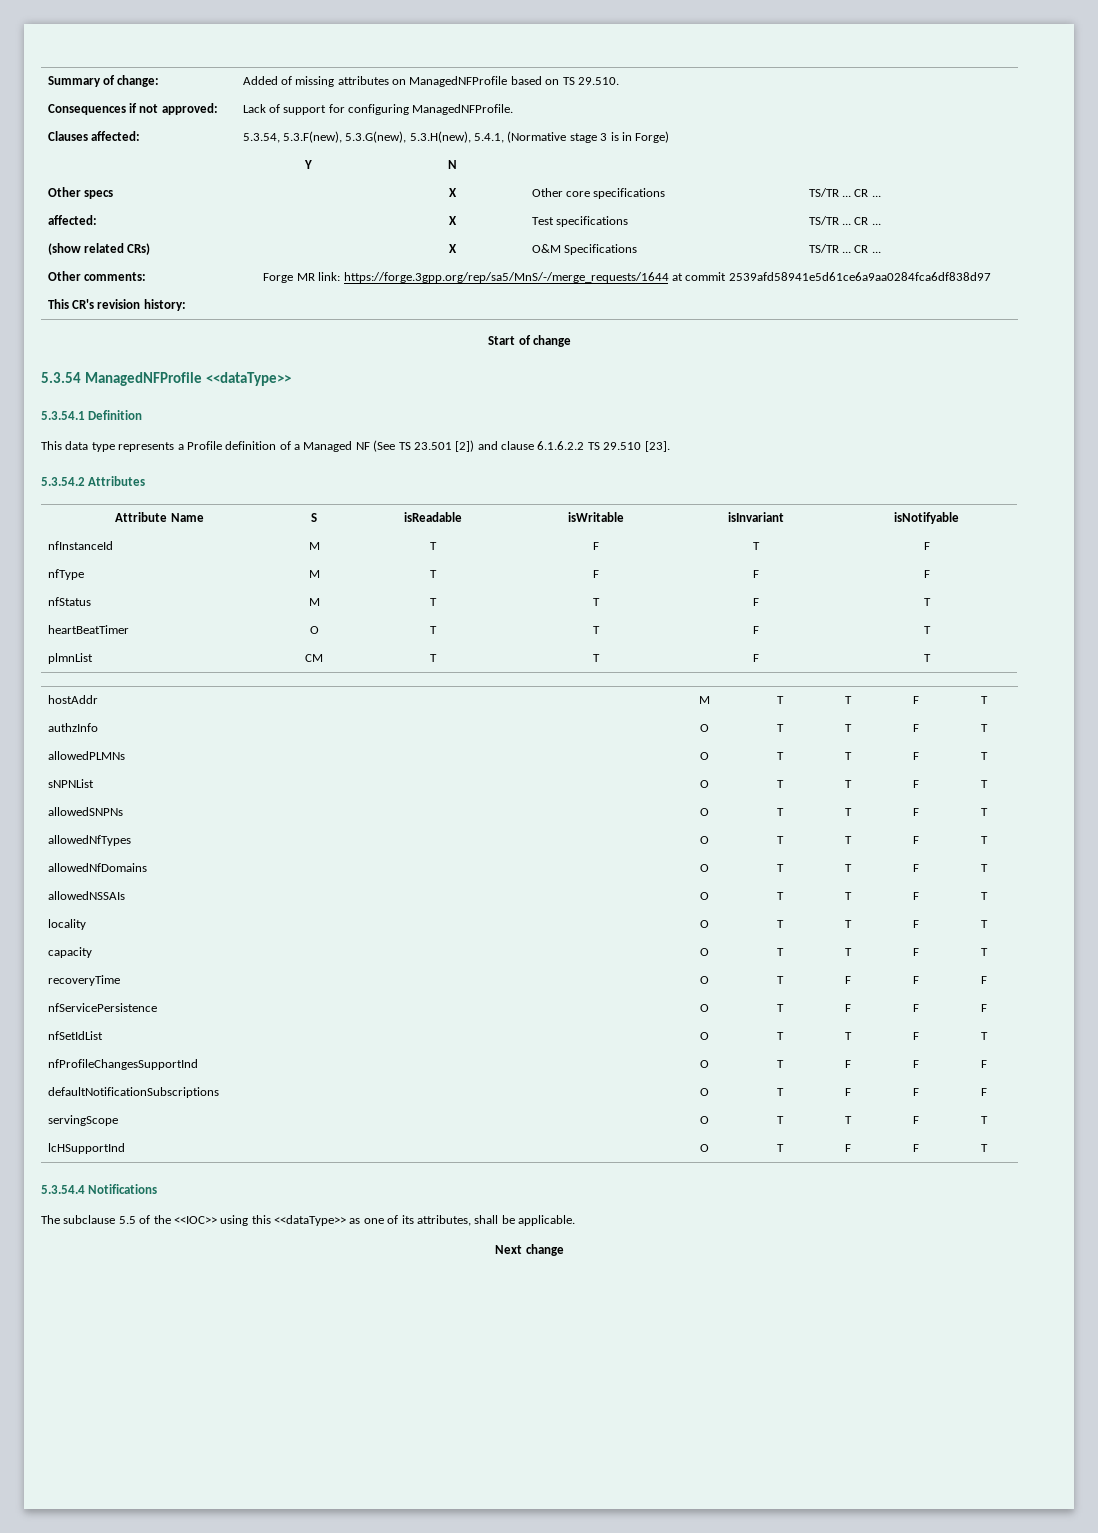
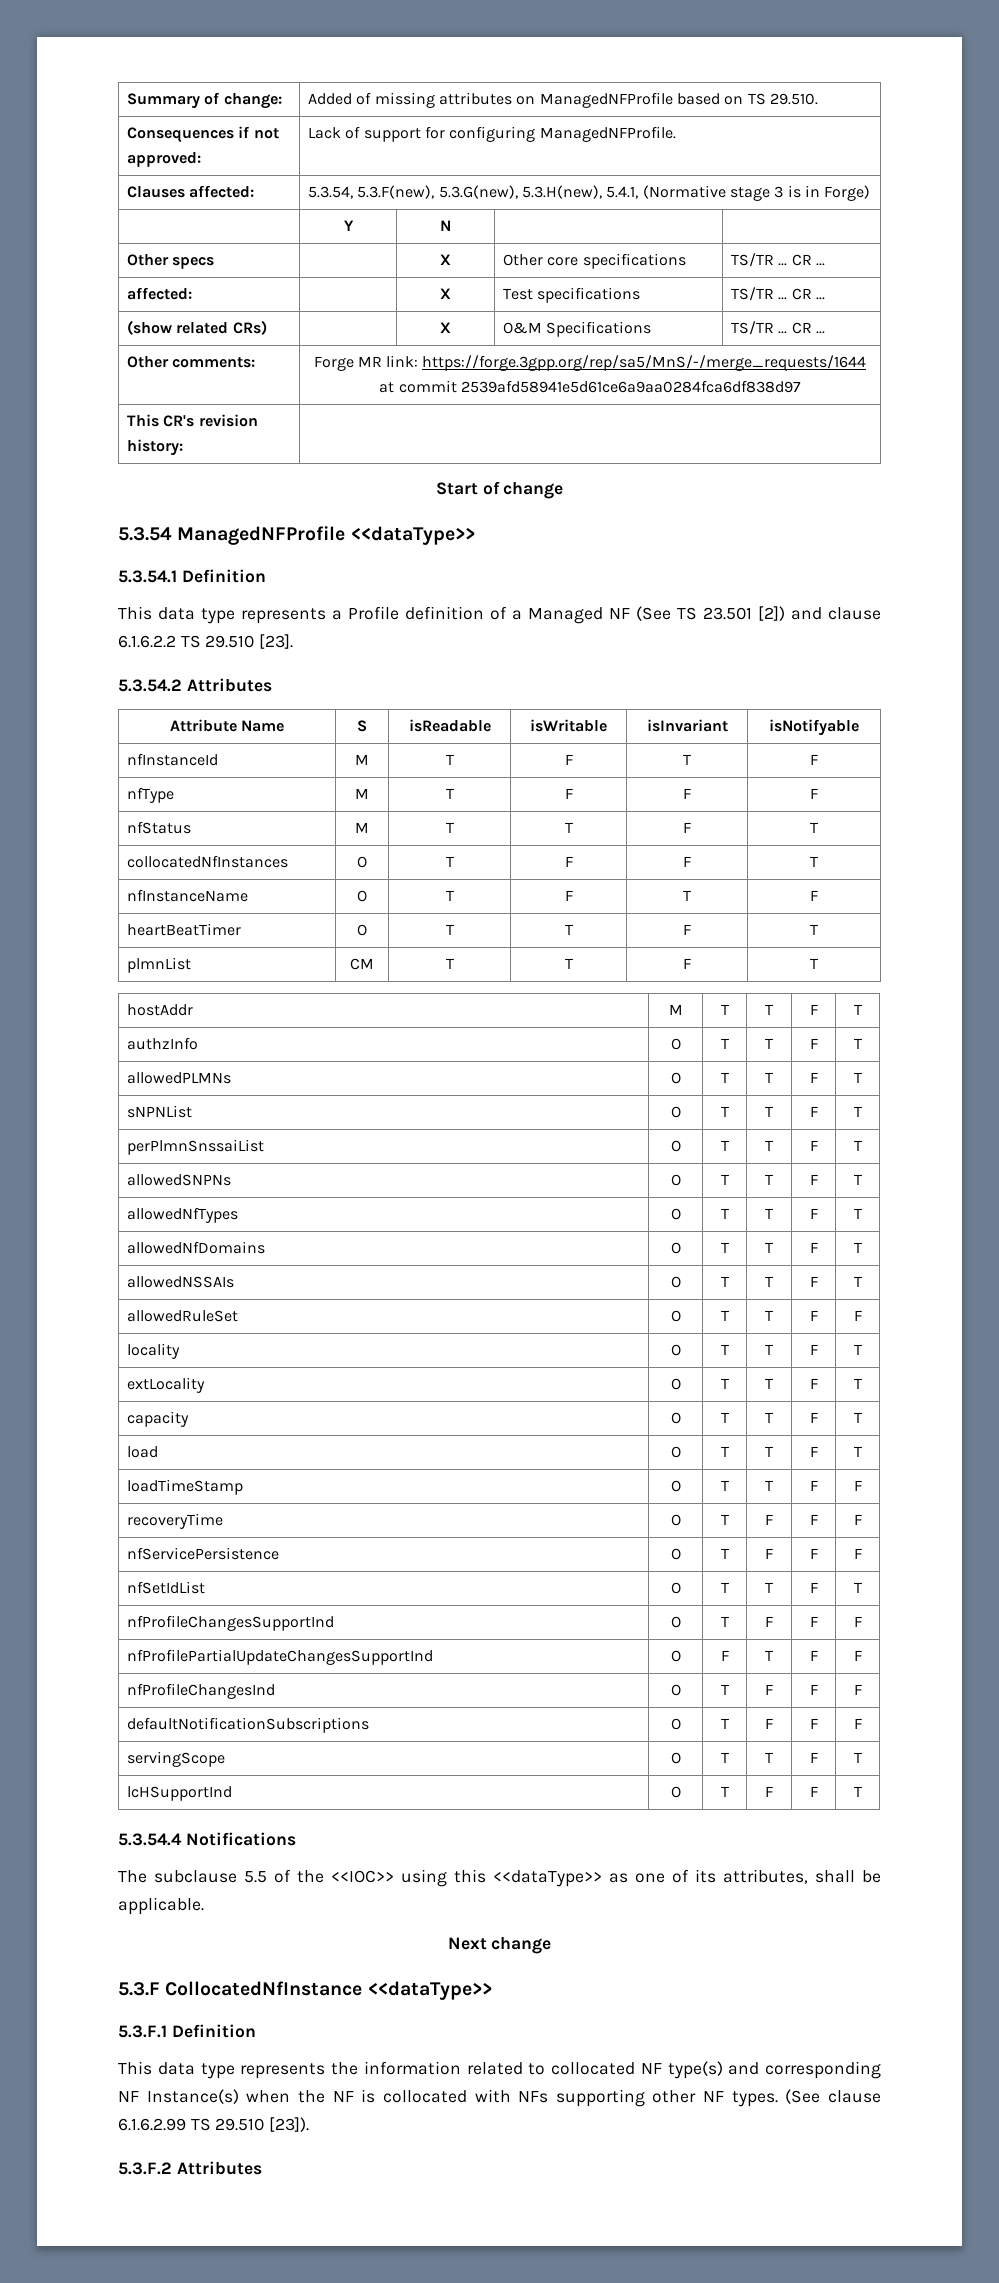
(931, 602) none -> [127,855,289,868] [357,856,367,868] [445,856,454,867] [564,856,573,867] [683,856,691,867] [810,856,818,867] [127,889,249,902] [357,890,367,902] [445,890,454,901] [564,890,573,901] [683,890,691,901] [810,890,818,901] // collocatedNfInstances | O | T | F | F | T // nfInstanceName | O | T | F | T | F
(988, 784) none -> [127,1139,265,1155] [670,1140,681,1152] [720,1140,729,1151] [765,1140,773,1151] [809,1140,818,1151] [853,1140,862,1151] // perPlmnSnssaiList | O | T | T | F | T
(988, 896) none -> [127,1310,239,1322] [670,1310,681,1322] [720,1310,729,1321] [765,1310,773,1321] [809,1310,818,1321] [853,1310,862,1321] // allowedRuleSet | O | T | T | F | F
(988, 924) none -> [127,1377,206,1393] [670,1378,681,1390] [720,1378,729,1389] [765,1378,773,1389] [809,1378,818,1389] [853,1378,862,1389] // extLocality | O | T | T | F | T
(988, 952) none -> [127,1446,159,1458] [670,1446,681,1458] [720,1446,729,1457] [765,1446,773,1457] [809,1446,818,1457] [853,1446,862,1457] [127,1479,244,1495] [670,1480,681,1492] [720,1480,729,1491] [765,1480,773,1491] [809,1480,818,1491] [853,1480,862,1491] // load | O | T | T | F | T // loadTimeStamp | O | T | T | F | F
(987, 1064) none -> [127,1649,434,1665] [670,1650,681,1662] [720,1650,729,1661] [765,1650,773,1661] [809,1650,818,1661] [853,1650,862,1661] [127,1683,276,1699] [670,1684,681,1696] [720,1684,729,1695] [765,1684,773,1695] [809,1684,818,1695] [853,1684,862,1695] // nfProfilePartialUpdateChangesSupportInd | O | F | T | F | F // nfProfileChangesInd | O | T | F | F | F
(564, 1250) none -> [118,1981,492,2000] [118,2024,256,2038] [118,2061,881,2079] [118,2089,881,2107] [118,2117,310,2132] [118,2161,262,2175] // 5.3.F CollocatedNfInstance <<dataType>> // 5.3.F.1 Definition // This data type represents the information related to collocated NF type(s) and corresponding NF Instance(s) when the NF is collocated with NFs supporting other NF types. (See clause 6.1.6.2.99 TS 29.510 [23]). // 5.3.F.2 Attributes

